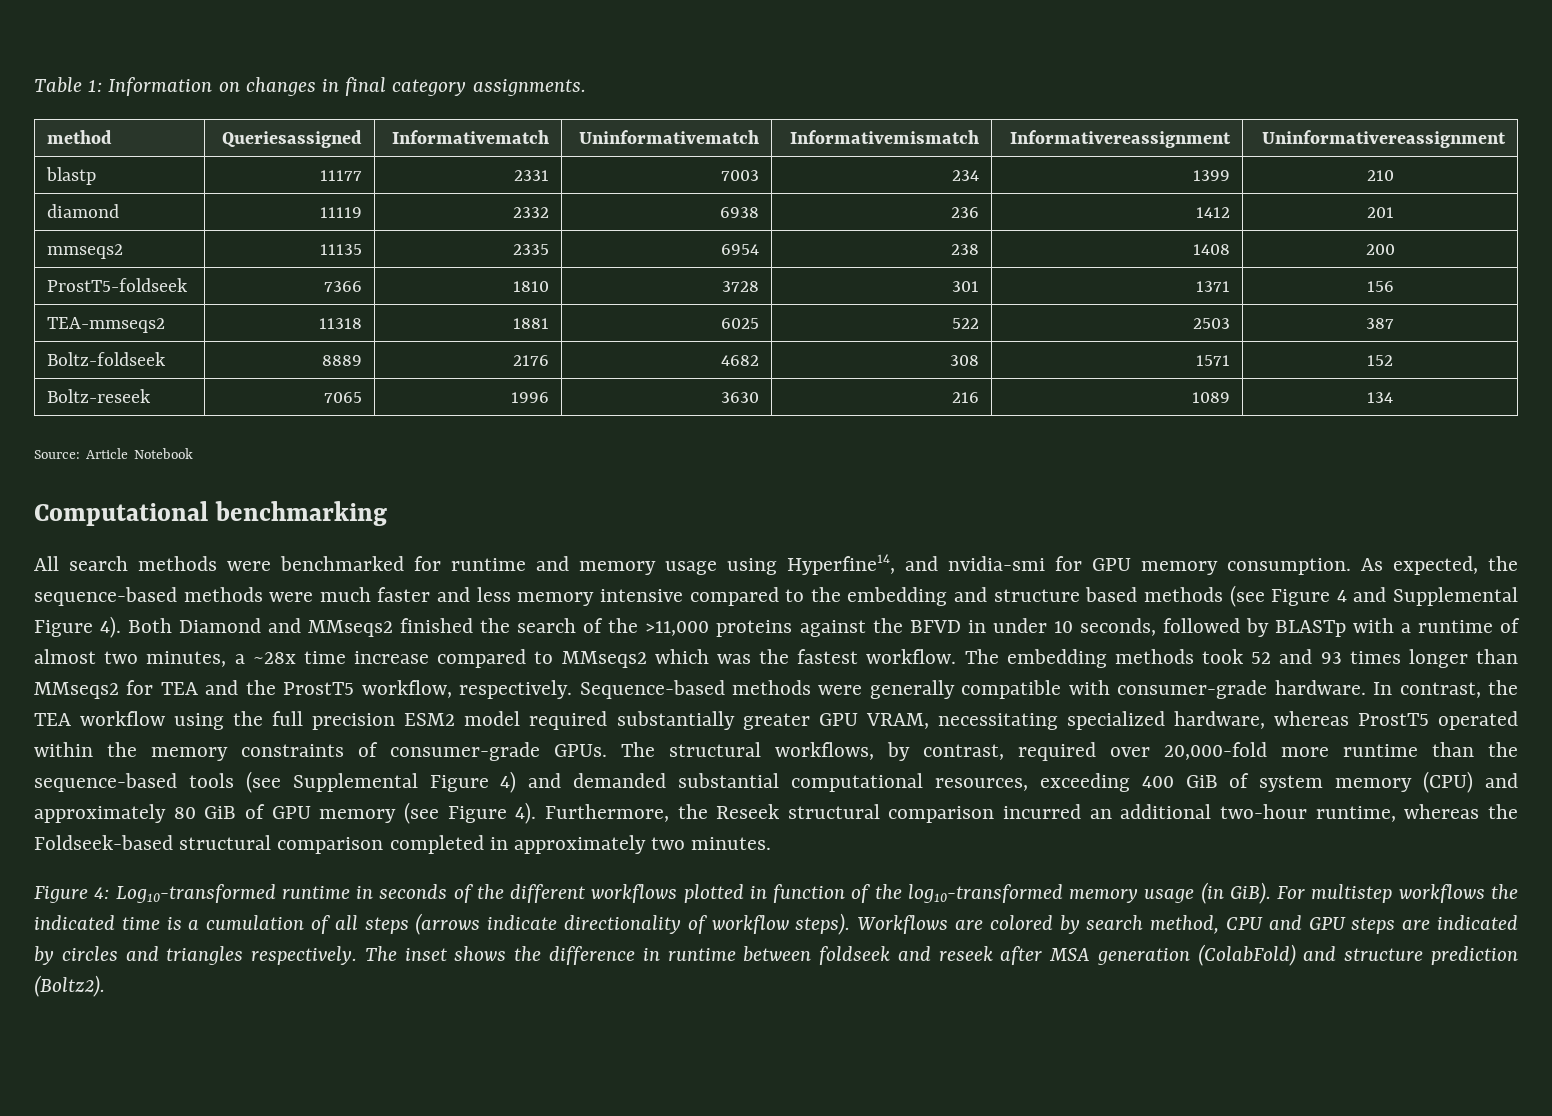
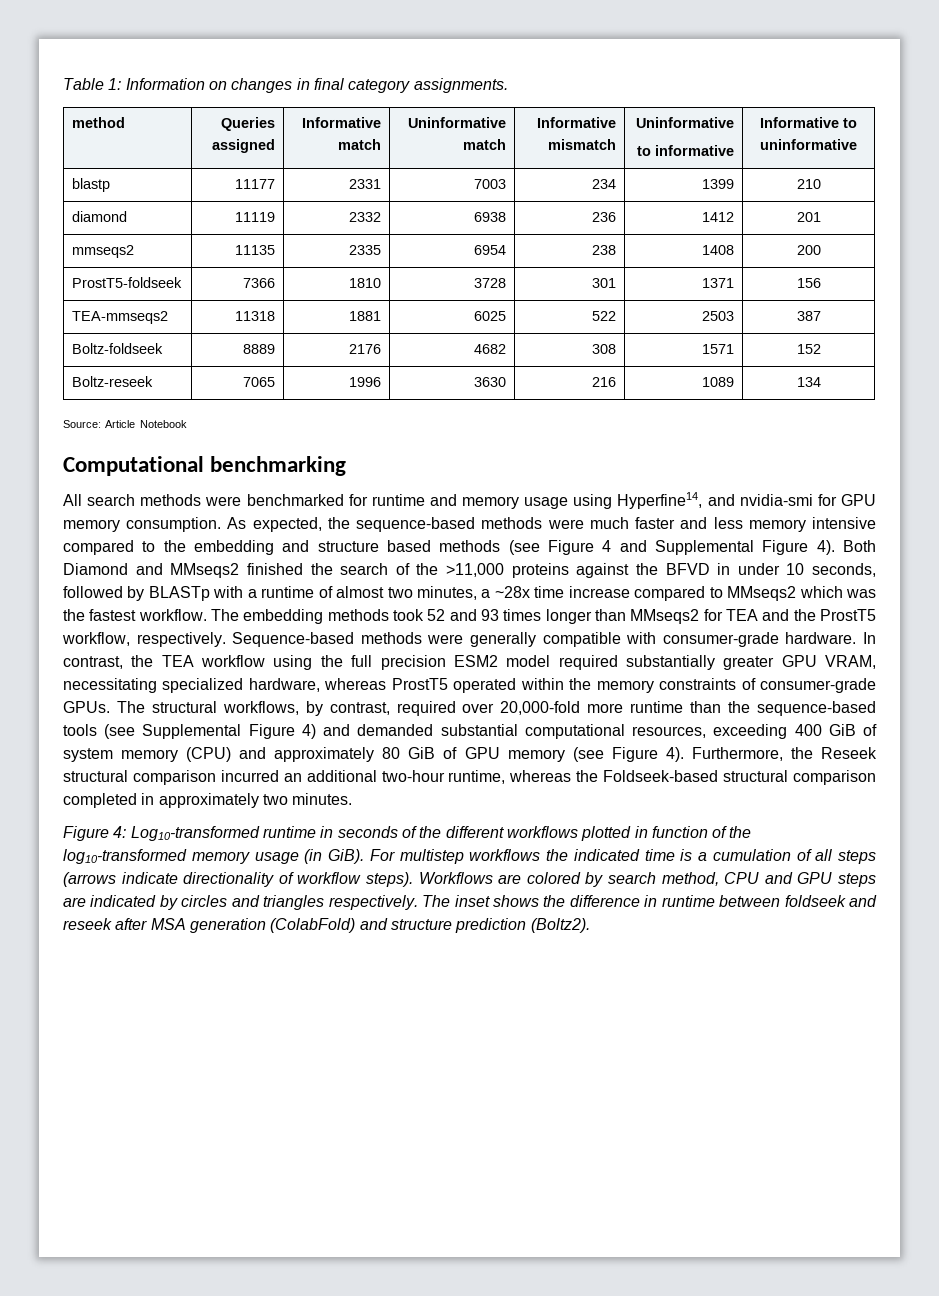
[221,130,362,148] [391,130,549,144] [578,130,759,144] [789,130,979,144] [1009,130,1231,148] [1261,130,1506,148] Queriesassigned | Informativematch | Uninformativematch | Informativemismatch | Informativereassignment | Uninformativereassignment -> [220,117,275,131] [211,139,275,153] [301,117,381,128] [337,139,381,150] [407,117,506,128] [462,139,506,150] [536,117,616,128] [547,139,616,150] [635,117,734,128] [636,145,734,156] [760,117,857,128] [760,139,857,150] Queries assigned | Informative match | Uninformative match | Informative mismatch | Uninformative // to informative | Informative to uninformative

